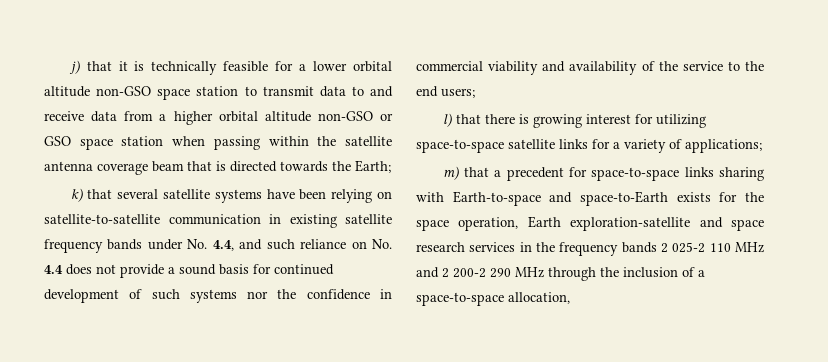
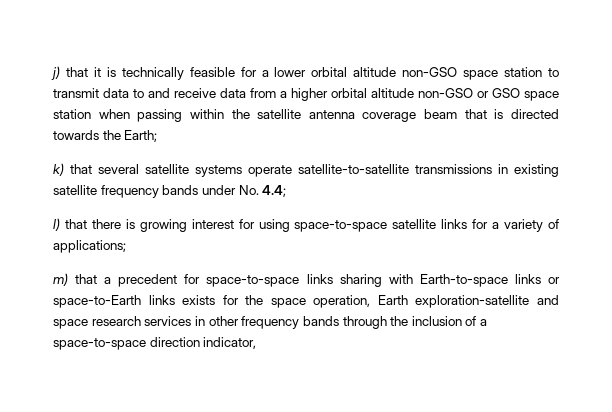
[266,189,392,203] [44,214,261,225] have been relying on satellite-to-satellite communication -> [248,164,492,177] operate satellite-to-satellite transmissions
[212,239,393,251] [44,264,334,278] [44,289,392,303] [416,61,764,75] [416,86,475,98] 4.4, and such reliance on No. 4.4 does not provide a sound basis for continued development of such systems nor the confidence in commercial viability and availability of the service to the end users; -> [262,185,287,197] 4.4;
[655,114,706,128] utilizing -> [258,219,290,232] using
[549,191,668,206] and space-to-Earth -> [514,274,561,284] [53,295,175,308] links or space-to-Earth links
[536,242,764,256] [416,267,544,278] the frequency bands 2 025-2 110 MHz and 2 200-2 290 MHz -> [208,316,339,329] other frequency bands
[508,292,570,304] allocation, -> [149,337,257,349] direction indicator,

